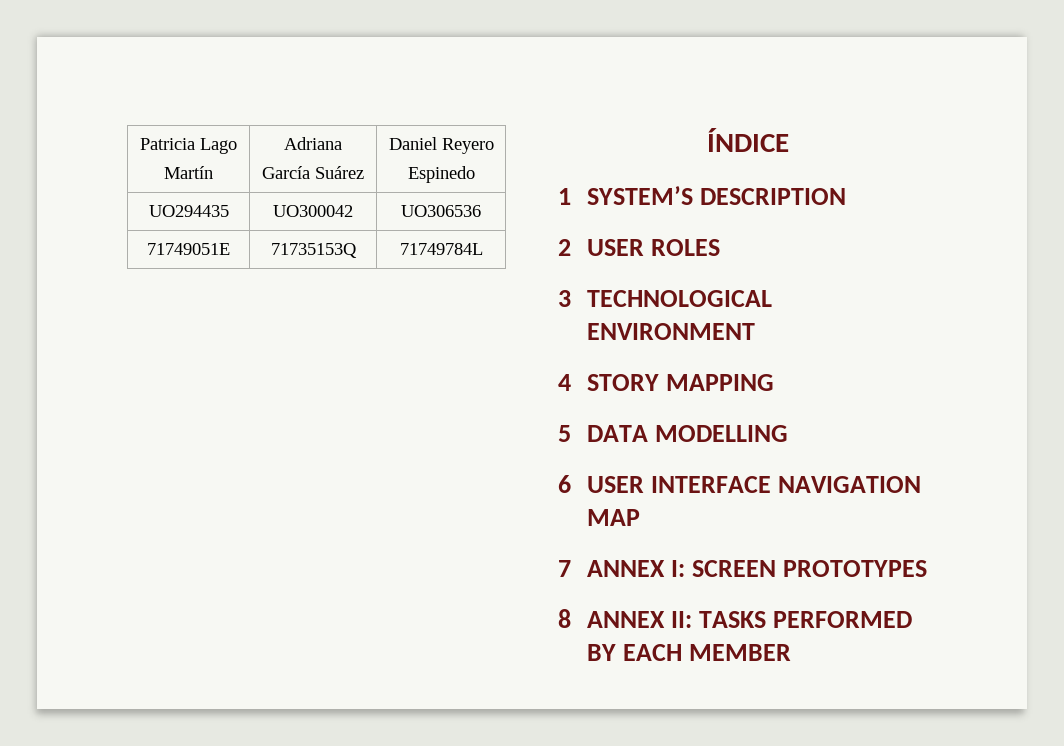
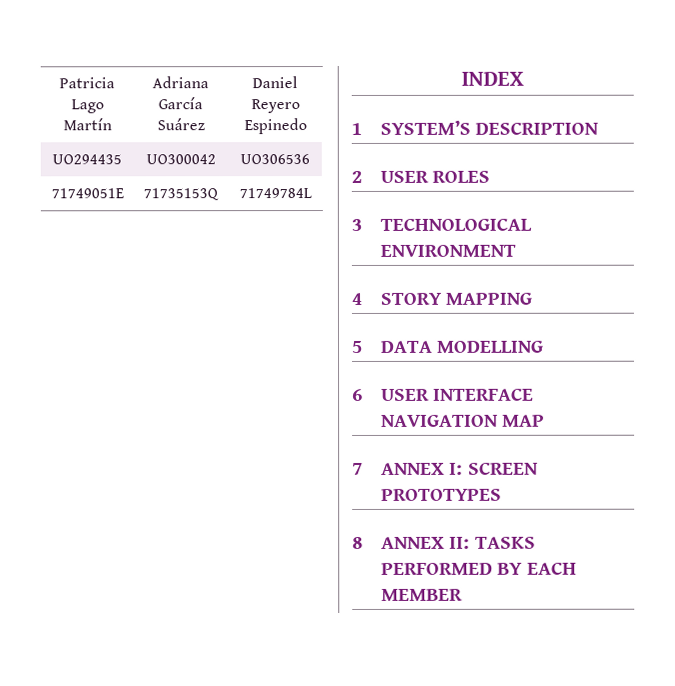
[706,128,789,152] ÍNDICE -> [461,71,524,86] INDEX

